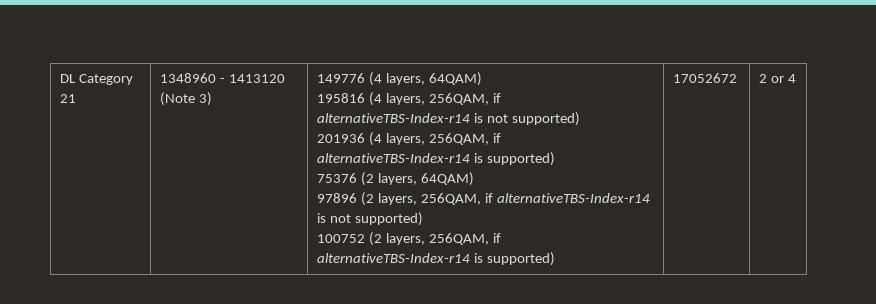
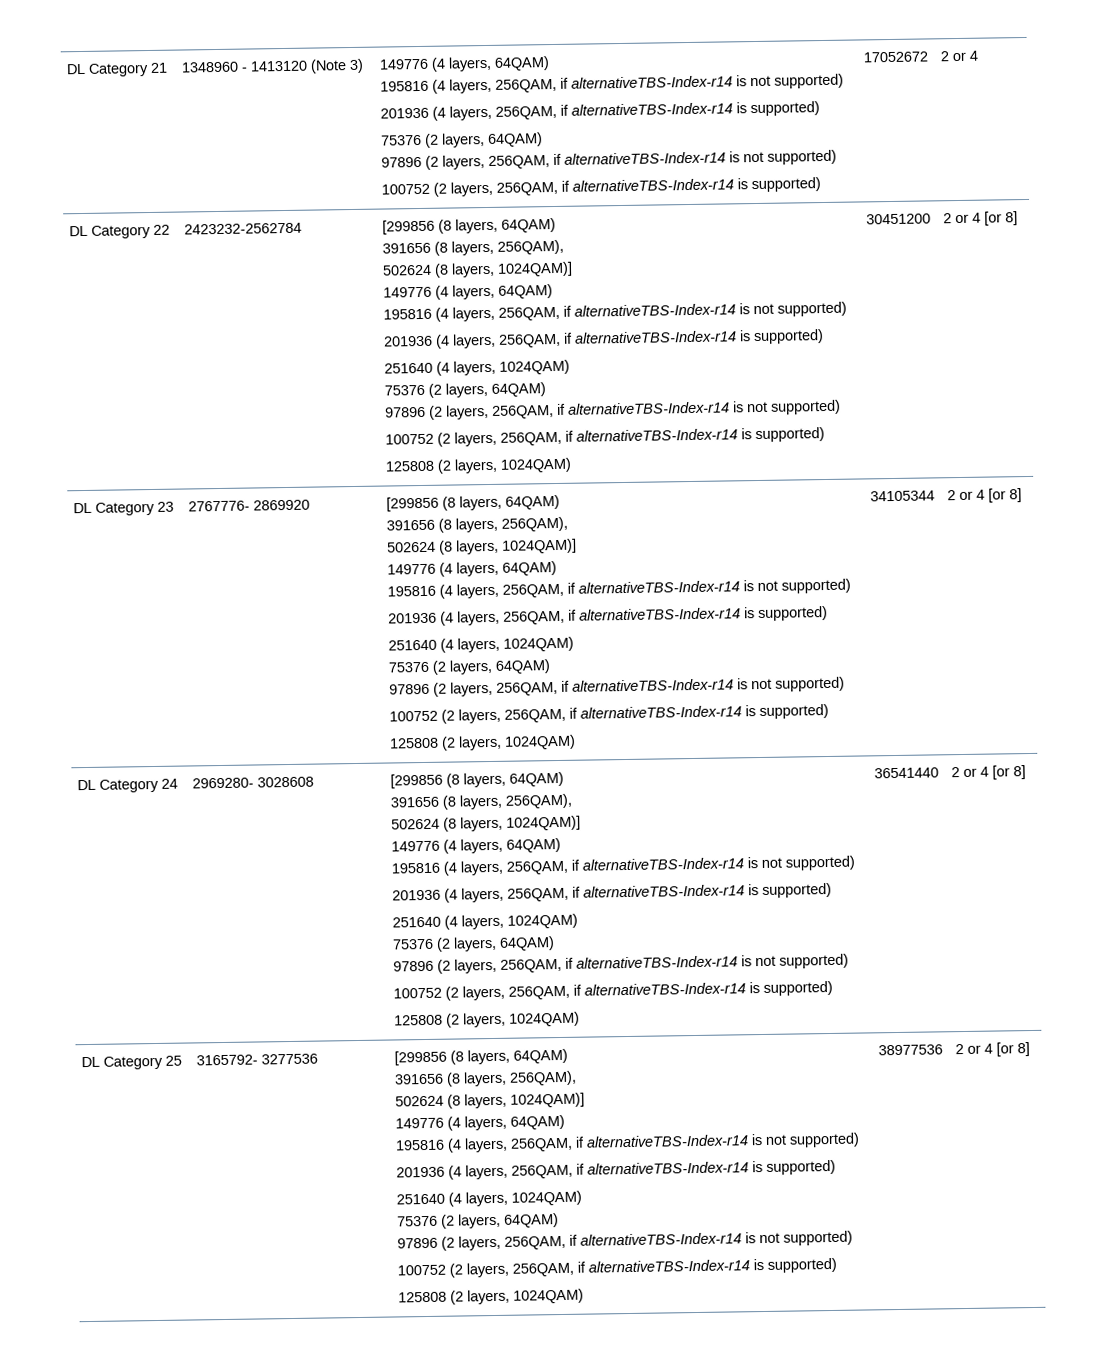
(797, 78) none -> [68,224,170,239] [183,222,302,235] [381,217,556,235] [381,239,564,256] [381,261,573,278] [382,284,553,300] [382,301,847,322] [382,329,824,349] [383,359,570,376] [383,382,546,398] [384,399,841,420] [384,427,825,447] [384,457,572,474] [865,213,931,225] [942,211,1018,226] [72,501,174,516] [187,499,310,512] [385,494,560,512] [385,516,568,533] [386,538,577,555] [386,561,557,577] [386,578,851,599] [387,605,828,626] [387,636,574,653] [387,659,551,675] [388,676,845,697] [388,703,829,724] [388,734,576,751] [869,490,935,502] [946,488,1022,503] [76,778,178,793] [191,776,314,789] [389,771,564,789] [389,793,573,810] [390,815,581,832] [390,837,561,854] [390,855,855,876] [391,882,832,903] [391,913,578,930] [391,936,555,952] [392,953,849,974] [392,980,833,1001] [393,1011,580,1028] [873,767,939,779] [950,765,1026,780] [80,1055,182,1070] [195,1053,318,1066] [393,1048,568,1066] [393,1070,577,1087] [394,1092,585,1109] [394,1114,565,1131] [394,1132,860,1153] [395,1159,836,1180] [395,1190,582,1207] [396,1213,559,1229] [396,1230,853,1251] [396,1257,837,1278] [397,1288,584,1305] [877,1044,943,1056] [954,1042,1030,1057] // DL Category 22 | 2423232-2562784 | [299856 (8 layers, 64QAM) // 391656 (8 layers, 256QAM), // 502624 (8 layers, 1024QAM)] // 149776 (4 layers, 64QAM) // 195816 (4 layers, 256QAM, if alternativeTBS-Index-r14 is not supported) // 201936 (4 layers, 256QAM, if alternativeTBS-Index-r14 is supported) // 251640 (4 layers, 1024QAM) // 75376 (2 layers, 64QAM) // 97896 (2 layers, 256QAM, if alternativeTBS-Index-r14 is not supported) // 100752 (2 layers, 256QAM, if alternativeTBS-Index-r14 is supported) // 125808 (2 layers, 1024QAM) | 30451200 | 2 or 4 [or 8] // DL Category 23 | 2767776- 2869920 | [299856 (8 layers, 64QAM) // 391656 (8 layers, 256QAM), // 502624 (8 layers, 1024QAM)] // 149776 (4 layers, 64QAM) // 195816 (4 layers, 256QAM, if alternativeTBS-Index-r14 is not supported) // 201936 (4 layers, 256QAM, if alternativeTBS-Index-r14 is supported) // 251640 (4 layers, 1024QAM) // 75376 (2 layers, 64QAM) // 97896 (2 layers, 256QAM, if alternativeTBS-Index-r14 is not supported) // 100752 (2 layers, 256QAM, if alternativeTBS-Index-r14 is supported) // 125808 (2 layers, 1024QAM) | 34105344 | 2 or 4 [or 8] // DL Category 24 | 2969280- 3028608 | [299856 (8 layers, 64QAM) // 391656 (8 layers, 256QAM), // 502624 (8 layers, 1024QAM)] // 149776 (4 layers, 64QAM) // 195816 (4 layers, 256QAM, if alternativeTBS-Index-r14 is not supported) // 201936 (4 layers, 256QAM, if alternativeTBS-Index-r14 is supported) // 251640 (4 layers, 1024QAM) // 75376 (2 layers, 64QAM) // 97896 (2 layers, 256QAM, if alternativeTBS-Index-r14 is not supported) // 100752 (2 layers, 256QAM, if alternativeTBS-Index-r14 is supported) // 125808 (2 layers, 1024QAM) | 36541440 | 2 or 4 [or 8] // DL Category 25 | 3165792- 3277536 | [299856 (8 layers, 64QAM) // 391656 (8 layers, 256QAM), // 502624 (8 layers, 1024QAM)] // 149776 (4 layers, 64QAM) // 195816 (4 layers, 256QAM, if alternativeTBS-Index-r14 is not supported) // 201936 (4 layers, 256QAM, if alternativeTBS-Index-r14 is supported) // 251640 (4 layers, 1024QAM) // 75376 (2 layers, 64QAM) // 97896 (2 layers, 256QAM, if alternativeTBS-Index-r14 is not supported) // 100752 (2 layers, 256QAM, if alternativeTBS-Index-r14 is supported) // 125808 (2 layers, 1024QAM) | 38977536 | 2 or 4 [or 8]

